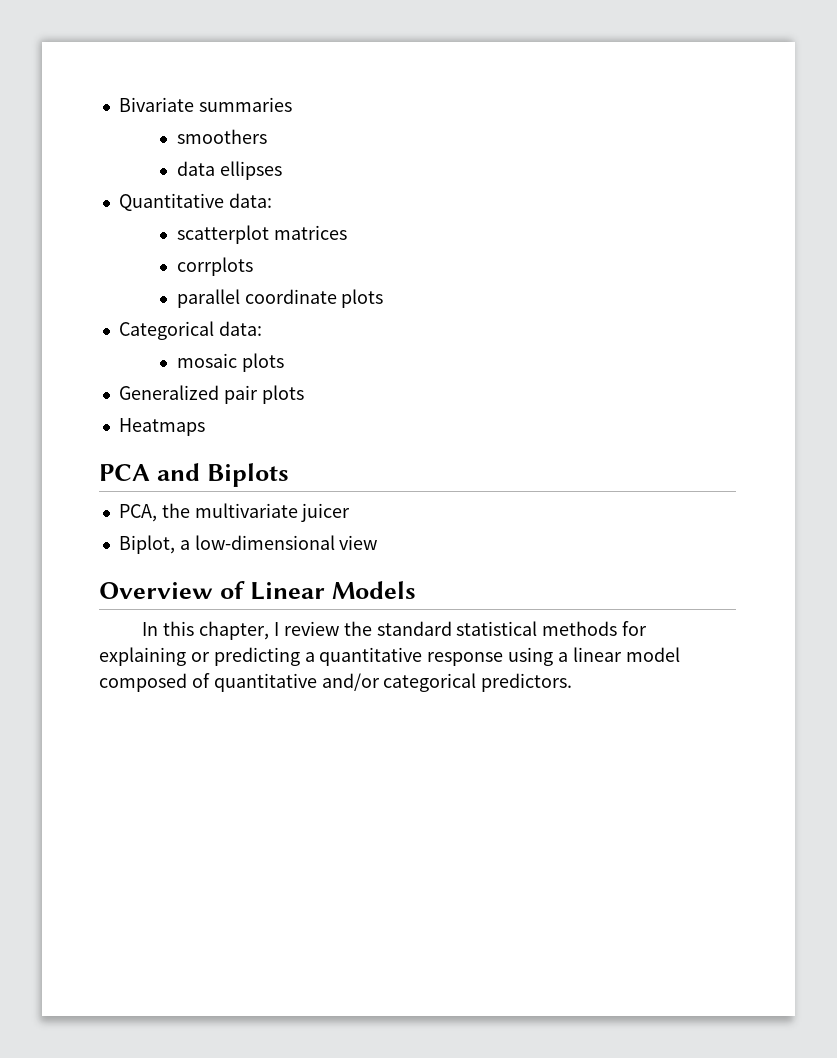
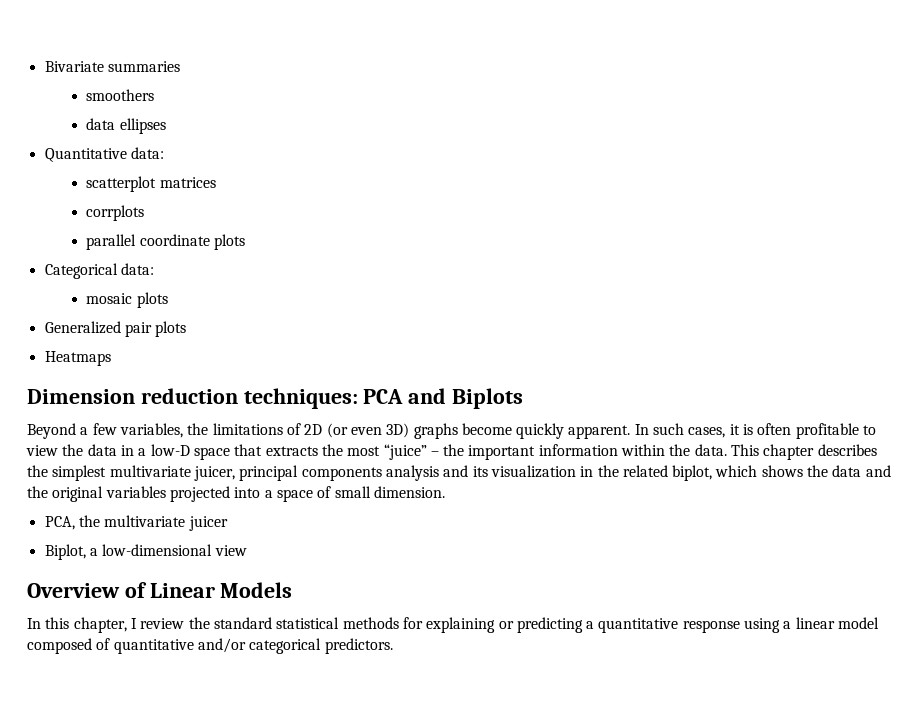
(205, 427) none -> [27,388,358,409] Dimension reduction techniques:
(289, 475) none -> [27,423,877,439] [26,444,877,460] [27,465,891,481] [27,486,445,502] // Beyond a few variables, the limitations of 2D (or even 3D) graphs become quickly apparent. In such cases, it is often profitable to view the data in a low-D space that extracts the most “juice” – the important information within the data. This chapter describes the simplest multivariate juicer, principal components analysis and its visualization in the related biplot, which shows the data and the original variables projected into a space of small dimension.

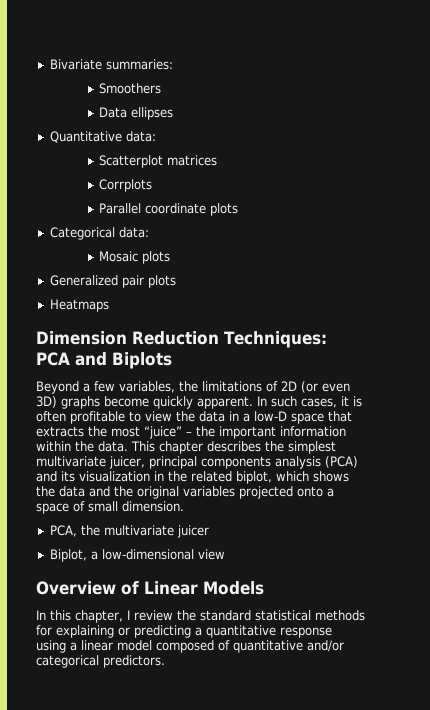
[107,61,180,72] [86,89,155,101] [86,118,116,130] summaries // smoothers // data -> [105,59,173,70] [98,83,161,94] [98,107,127,118] summaries: // Smoothers // Data
[86,176,157,192] scatterplot -> [98,155,163,168] Scatterplot
[86,205,145,221] [86,234,137,250] corrplots // parallel -> [98,179,152,192] [98,203,141,214] Corrplots // Parallel
[86,293,133,304] mosaic -> [98,251,138,262] Mosaic
[140,388,358,409] reduction techniques: -> [132,331,327,348] Reduction Techniques:
(439, 473) none -> [325,456,358,468] (PCA)
[234,487,261,498] into -> [297,486,323,497] onto

